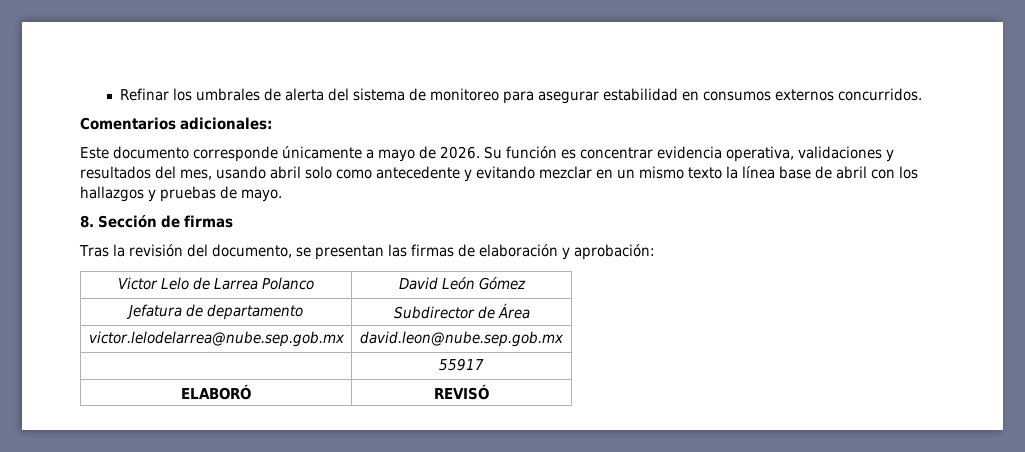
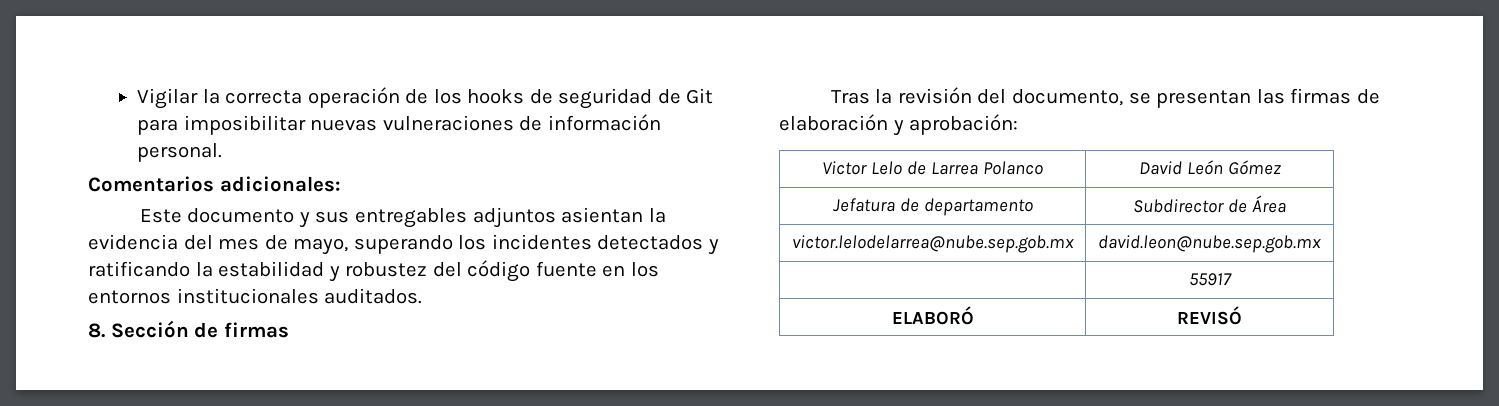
[120,88,923,104] [80,117,272,130] [80,146,894,162] [80,166,918,182] [80,186,282,202] Refinar los umbrales de alerta del sistema de monitoreo para asegurar estabilidad en consumos externos concurridos. // Comentarios adicionales: // Este documento corresponde únicamente a mayo de 2026. Su función es concentrar evidencia operativa, validaciones y resultados del mes, usando abril solo como antecedente y evitando mezclar en un mismo texto la línea base de abril con los hallazgos y pruebas de mayo. -> [137,87,714,109] [137,114,661,135] [137,143,223,162] [88,176,341,192] [139,207,666,228] [88,234,719,255] [88,260,659,282] [88,288,423,304] Vigilar la correcta operación de los hooks de seguridad de Git para imposibilitar nuevas vulneraciones de información personal. // Comentarios adicionales: // Este documento y sus entregables adjuntos asientan la evidencia del mes de mayo, superando los incidentes detectados y ratificando la estabilidad y robustez del código fuente en los entornos institucionales auditados.

